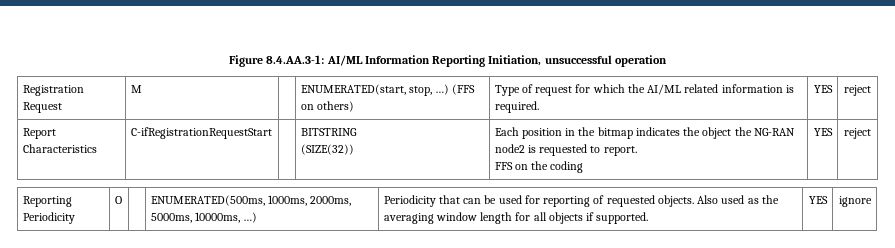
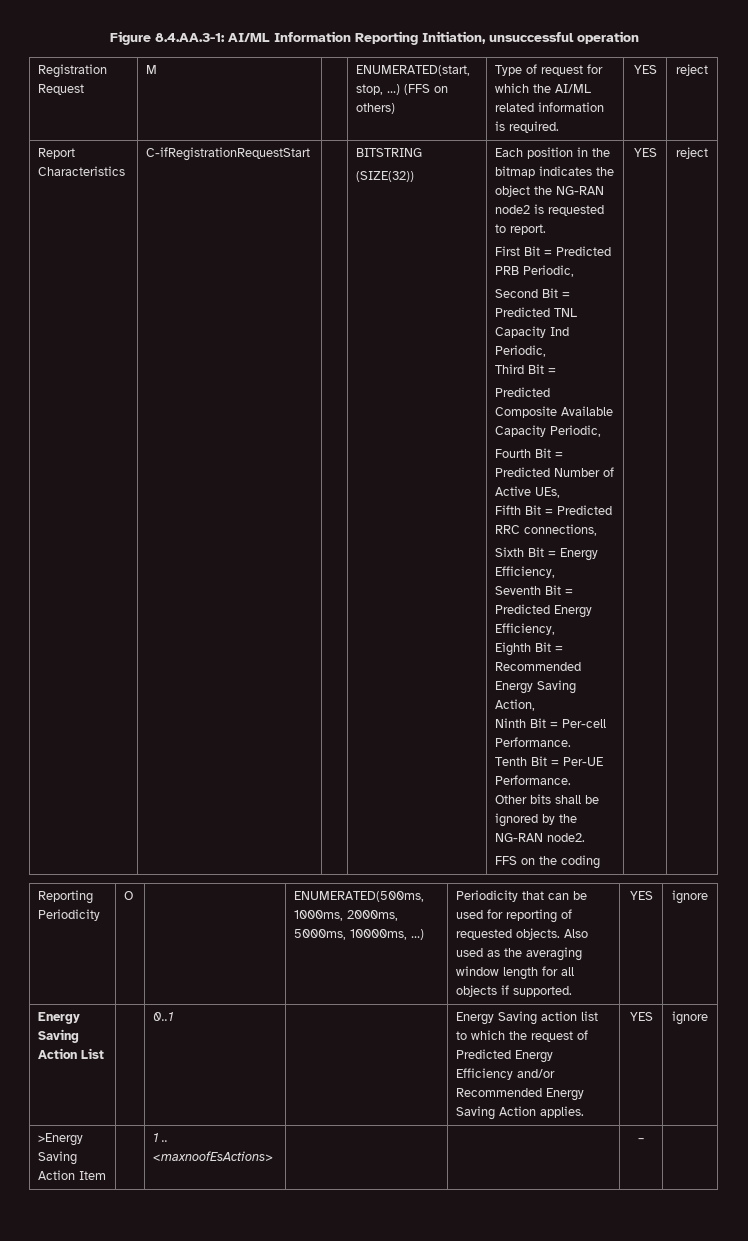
(637, 151) none -> [495,246,612,256] [495,265,575,277] [495,288,571,298] [495,307,578,317] [495,326,570,338] [495,345,547,357] [495,364,557,374] [495,387,551,397] [495,406,614,418] [495,425,602,437] [495,448,564,458] [495,467,615,477] [495,486,561,498] [495,505,613,515] [495,524,598,536] [495,547,599,561] [495,566,556,578] [495,585,574,595] [495,604,593,618] [495,623,556,635] [495,642,564,656] [495,662,582,671] [495,680,577,694] [495,699,536,711] [495,718,607,728] [495,737,572,747] [495,756,604,766] [495,775,572,785] [495,794,600,804] [495,813,578,827] [495,833,586,842] // First Bit = Predicted PRB Periodic, // Second Bit = Predicted TNL Capacity Ind Periodic, // Third Bit = // Predicted Composite Available Capacity Periodic, // Fourth Bit = Predicted Number of Active UEs, // Fifth Bit = Predicted RRC connections, // Sixth Bit = Energy Efficiency, // Seventh Bit = Predicted Energy Efficiency, // Eighth Bit = Recommended Energy Saving Action, // Ninth Bit = Per-cell Performance. // Tenth Bit = Per-UE Performance. // Other bits shall be ignored by the NG-RAN node2.
(872, 201) none -> [38,1012,81,1024] [38,1029,80,1043] [38,1048,105,1059] [153,1012,174,1021] [456,1011,599,1025] [456,1030,589,1042] [456,1049,554,1063] [456,1068,556,1080] [456,1088,585,1101] [456,1106,585,1120] [629,1012,653,1021] [672,1011,708,1025] [38,1133,84,1146] [38,1151,78,1165] [38,1170,107,1180] [153,1133,169,1142] [153,1151,274,1161] [638,1138,644,1142] // Energy Saving Action List | | 0..1 | | Energy Saving action list to which the request of Predicted Energy Efficiency and/or Recommended Energy Saving Action applies. | YES | ignore // >Energy Saving Action Item | | 1 .. <maxnoofEsActions> | | | – |

